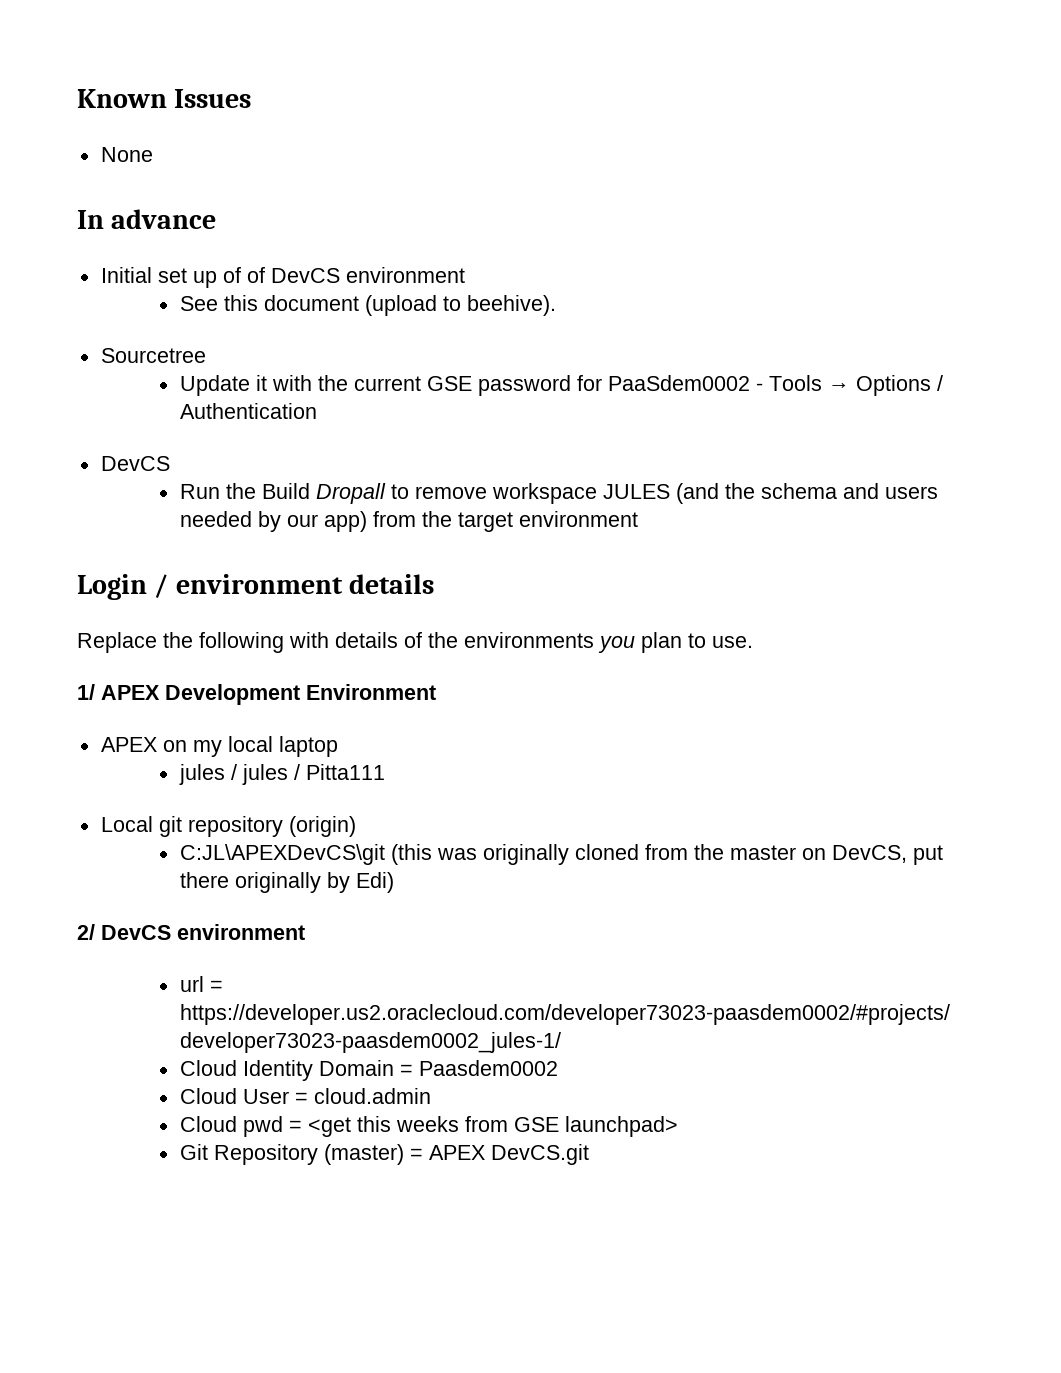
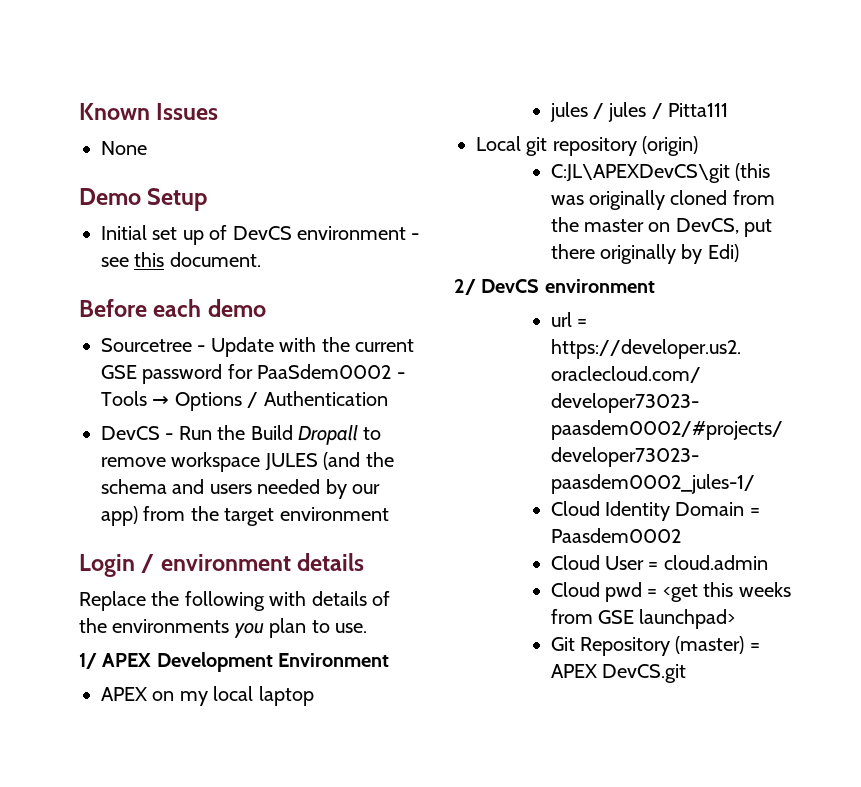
[77,209,217,229] In advance -> [79,188,208,211] Demo Setup
[246,267,465,283] [179,295,556,316] of DevCS environment // See this document (upload to beehive). -> [232,226,420,240] [101,252,261,267] [79,299,266,317] DevCS environment - see this document. // Before each demo
[179,375,267,396] // Update it -> [197,337,274,357] - Update
(170, 463) // -> [165,433,174,440] -

